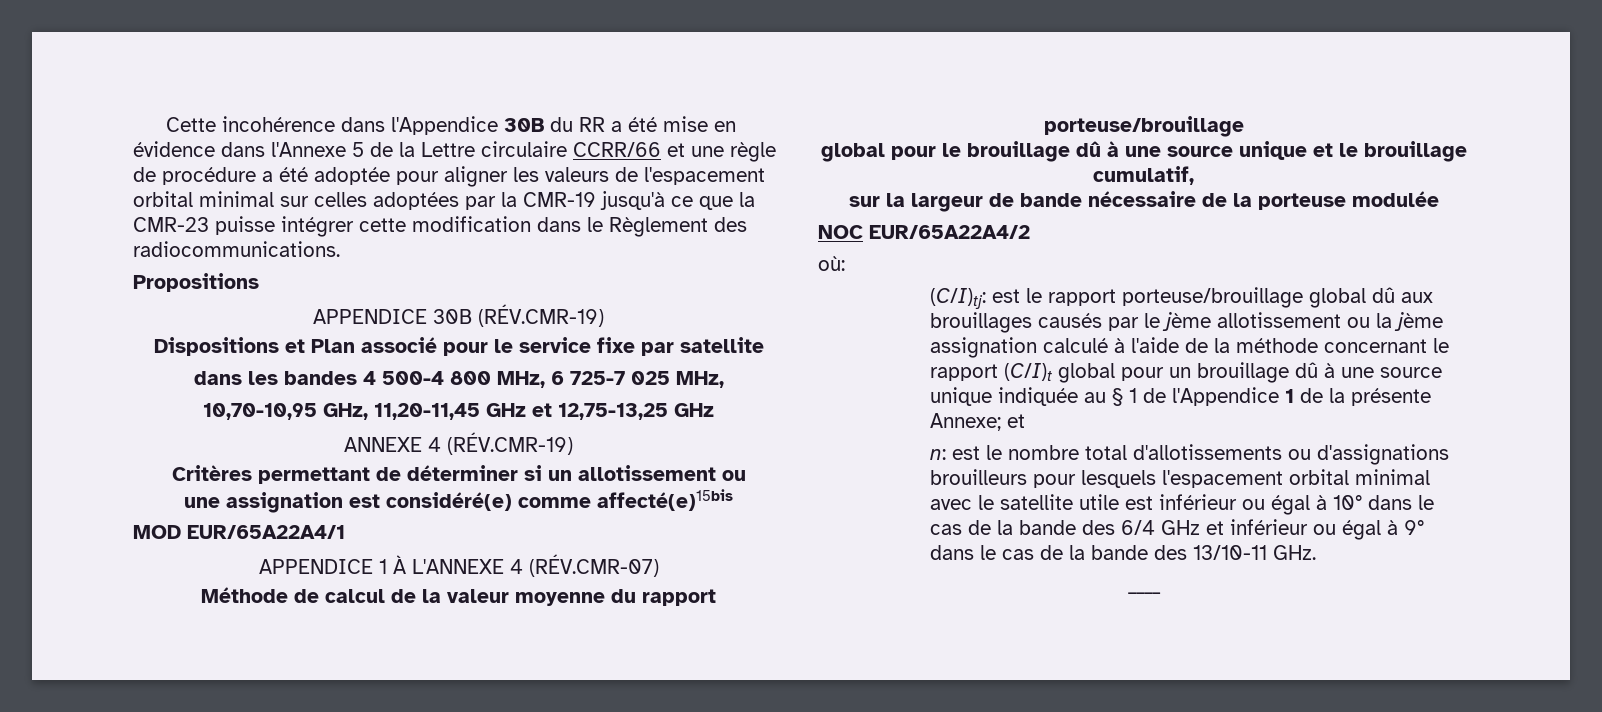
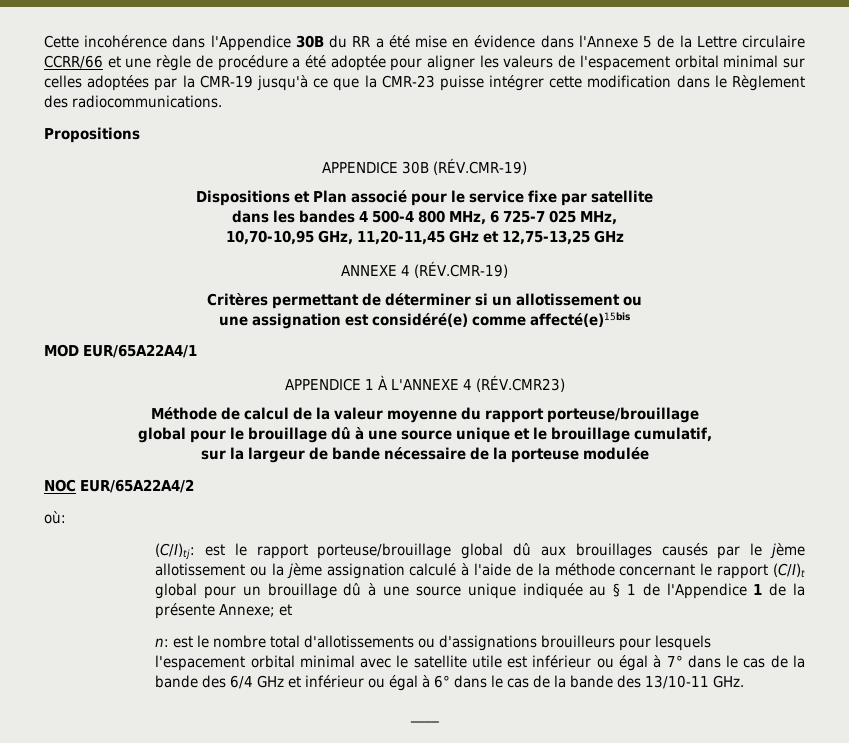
[528,554,659,577] (RÉV.CMR-07) -> [475,375,565,392] (RÉV.CMR23)
[1332,495,1362,510] 10° -> [666,655,683,667] 7°
[1403,520,1424,535] 9° -> [434,675,451,688] 6°

